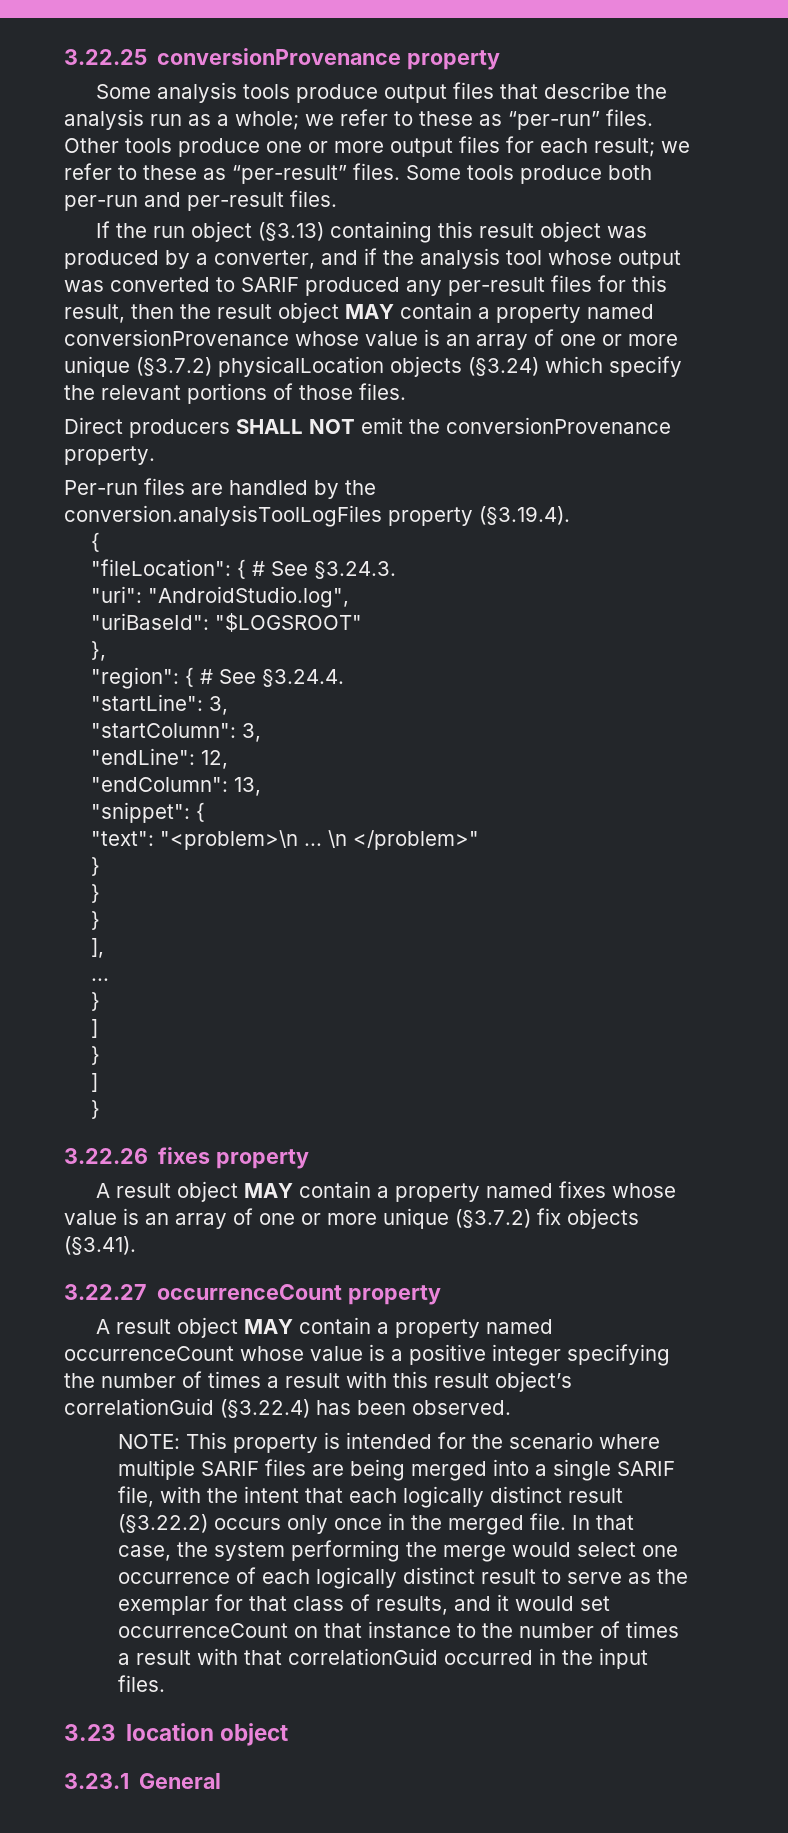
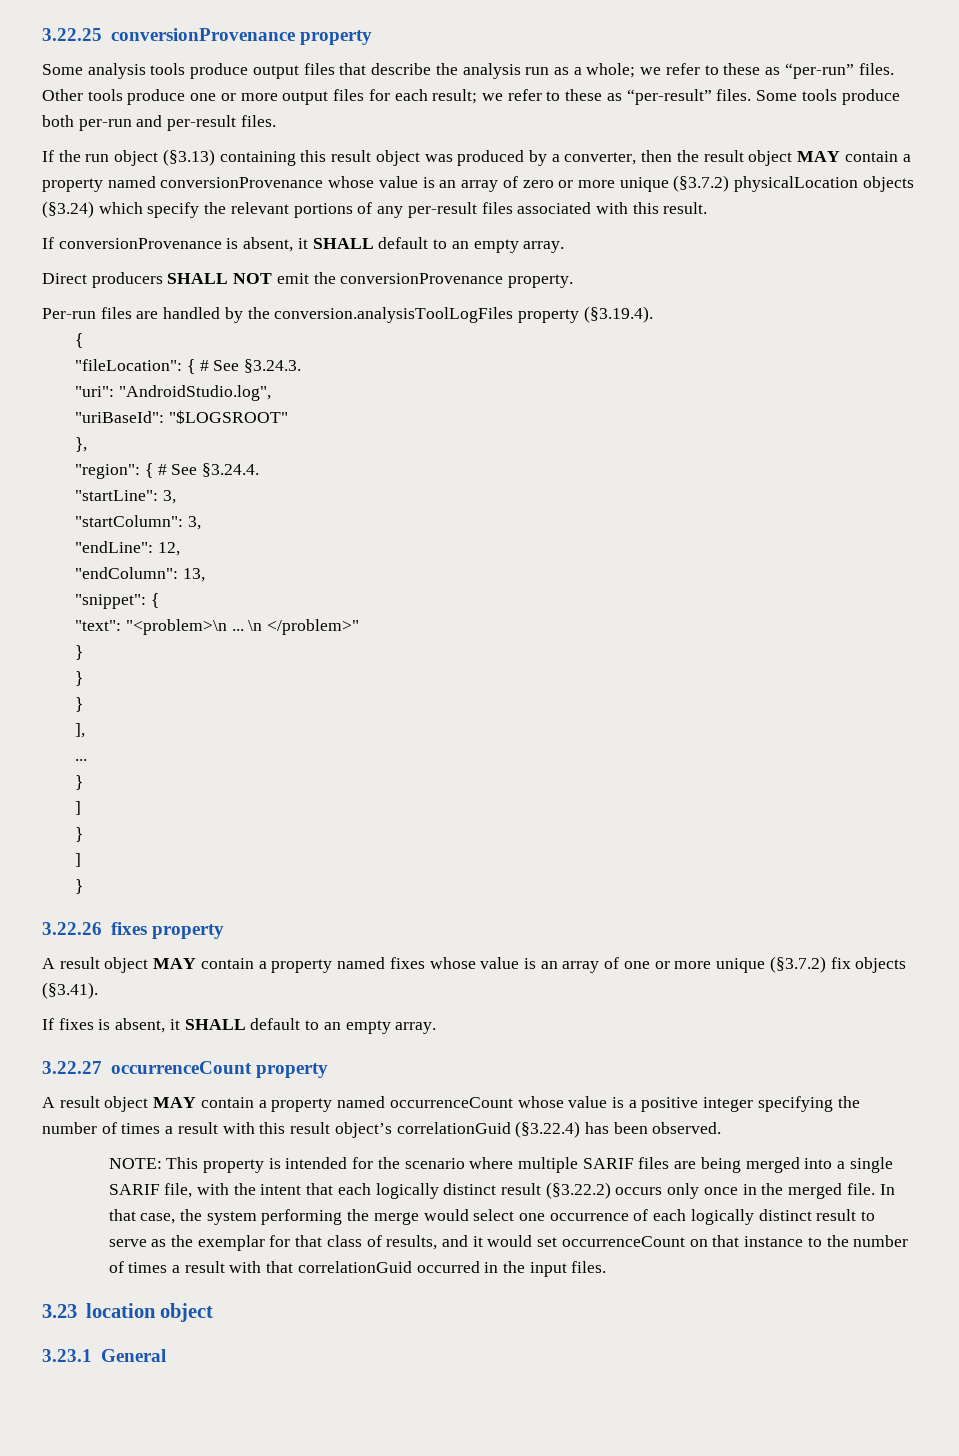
[321,248,681,269] [64,275,667,296] [64,304,125,323] and if the analysis tool whose output was converted to SARIF produced any per-result files for this result, -> (637, 158) none
[560,334,596,346] one -> [522,180,554,188] zero
[299,383,406,400] those files. -> [377,202,708,218] [42,237,565,253] any per-result files associated with this result. // If conversionProvenance is absent, it SHALL default to an empty array.
(136, 1245) none -> [42,1018,437,1034] // If fixes is absent, it SHALL default to an empty array.

